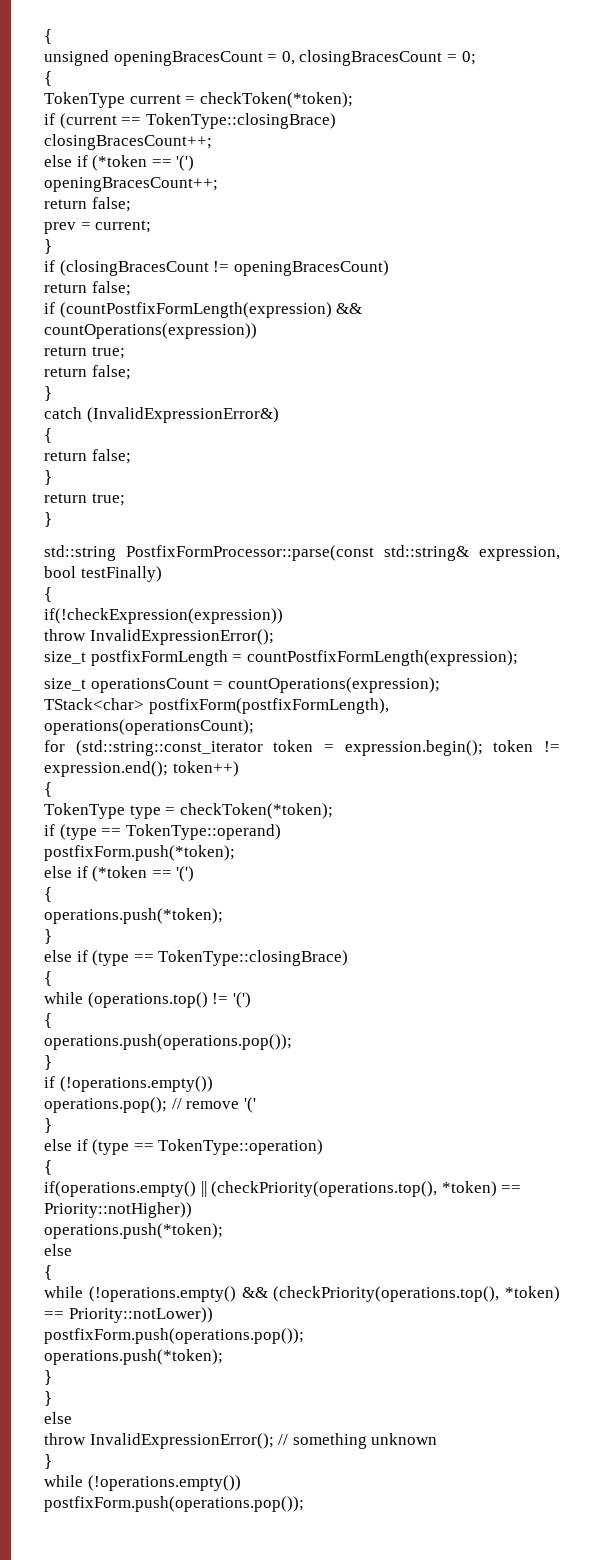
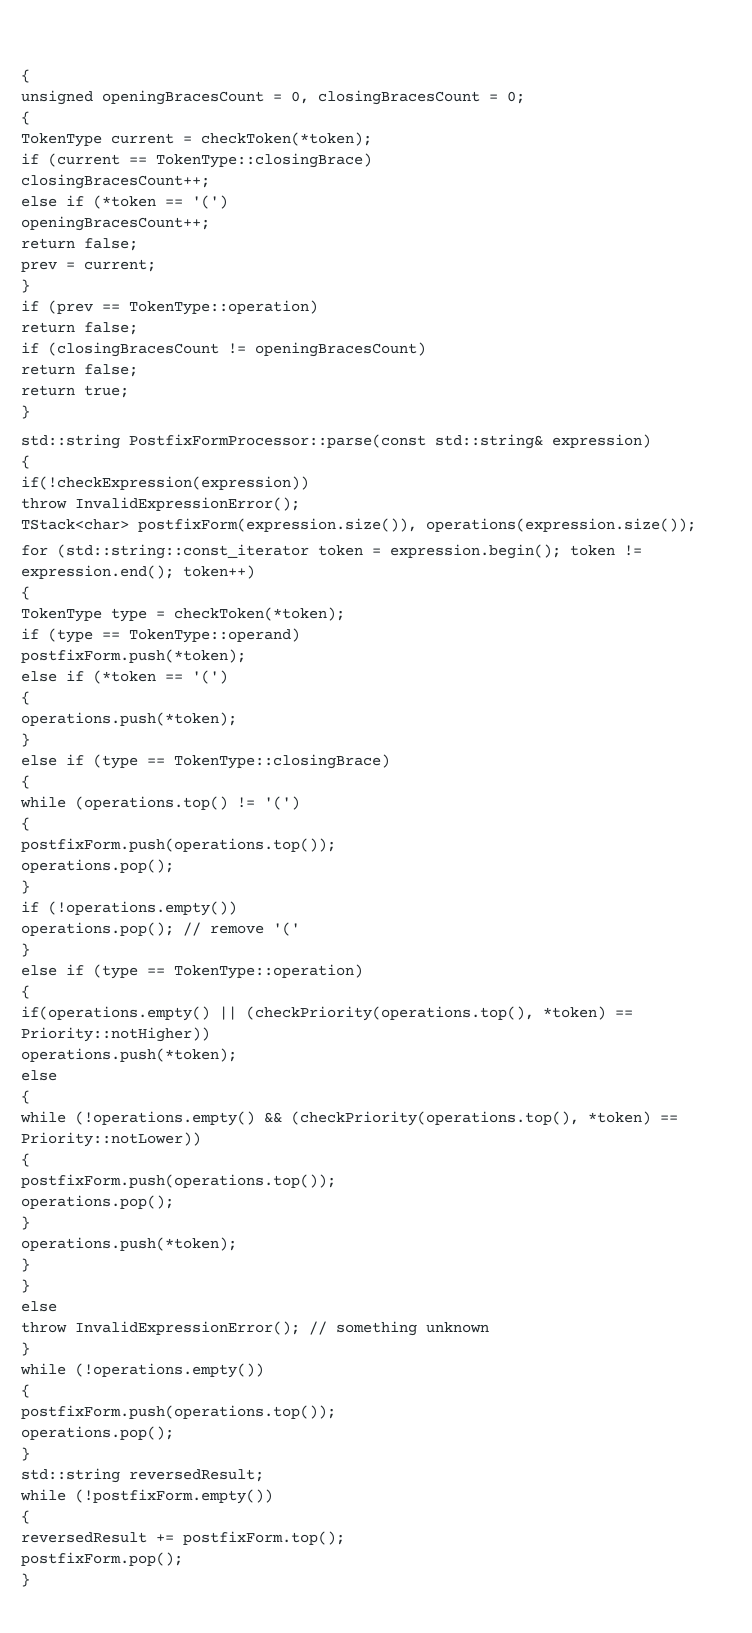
(52, 246) none -> [21,300,318,315] [21,322,138,335] // if (prev == TokenType::operation) // return false;
[44,302,363,318] [44,323,257,339] [44,346,125,359] [44,365,131,380] [44,386,52,401] [44,407,279,423] [44,428,52,443] [44,449,131,464] [44,470,52,485] // if (countPostfixFormLength(expression) && countOperations(expression)) // return true; // return false; // } // catch (InvalidExpressionError&) // { // return false; // } -> (138, 370) none
[479,546,560,561] [44,566,162,582] expression, bool testFinally) -> [552,434,651,448] expression)
[44,650,518,666] [44,677,440,693] // size_t postfixFormLength = countPostfixFormLength(expression); // size_t operationsCount = countOperations(expression); -> (300, 504) none
[148,698,389,714] [44,719,254,735] postfixForm(postfixFormLength), operations(operationsCount); -> [138,518,696,532] postfixForm(expression.size()), operations(expression.size());
[44,1034,292,1050] operations.push(operations.pop()); -> [21,838,336,852] [21,859,174,873] postfixForm.push(operations.top()); // operations.pop();
[44,1328,304,1344] postfixForm.push(operations.pop()); -> [21,1153,30,1167] [21,1174,336,1188] [21,1195,174,1209] [21,1216,30,1230] { // postfixForm.push(operations.top()); // operations.pop(); // }
[44,1496,304,1512] postfixForm.push(operations.pop()); -> [21,1384,30,1398] [21,1405,336,1419] [21,1426,174,1440] [21,1447,30,1461] [21,1468,264,1483] [20,1489,273,1504] [21,1510,30,1524] [21,1531,345,1545] [21,1552,183,1566] [21,1573,30,1587] { // postfixForm.push(operations.top()); // operations.pop(); // } // std::string reversedResult; // while (!postfixForm.empty()) // { // reversedResult += postfixForm.top(); // postfixForm.pop(); // }

